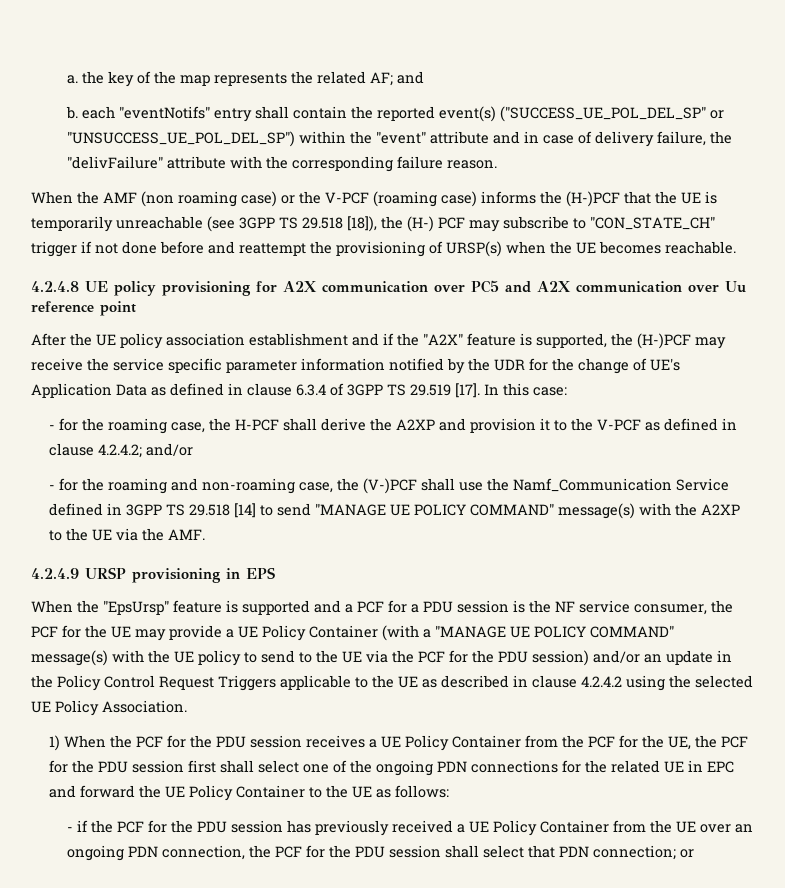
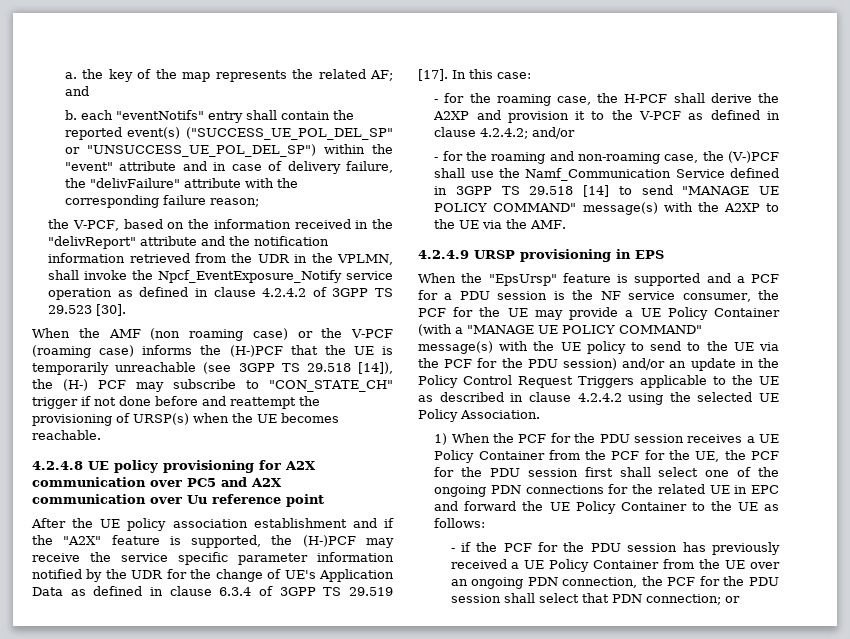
[447,160,498,169] reason. -> [209,198,259,207] [48,219,393,231] [48,236,330,249] [48,253,393,265] [48,270,393,283] [48,287,393,300] [48,304,127,316] reason; // the V-PCF, based on the information received in the "delivReport" attribute and the notification information retrieved from the UDR in the VPLMN, shall invoke the Npcf_EventExposure_Notify service operation as defined in clause 4.2.4.2 of 3GPP TS 29.523 [30].
[347,216,377,232] [18]), -> [358,362,393,374] [14]),

